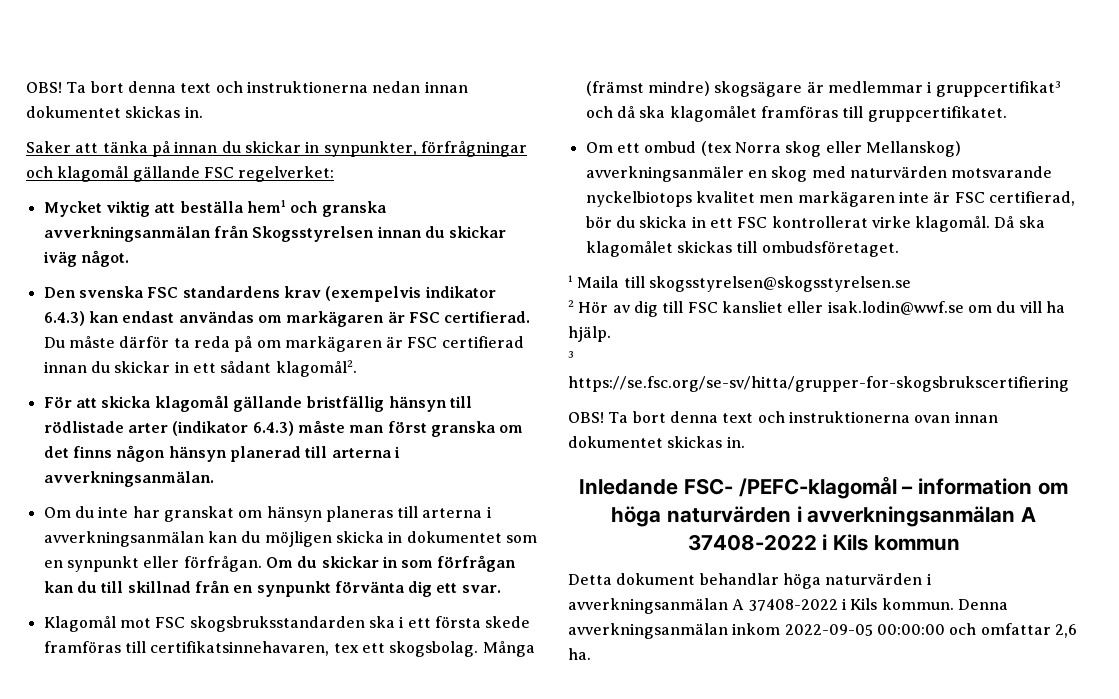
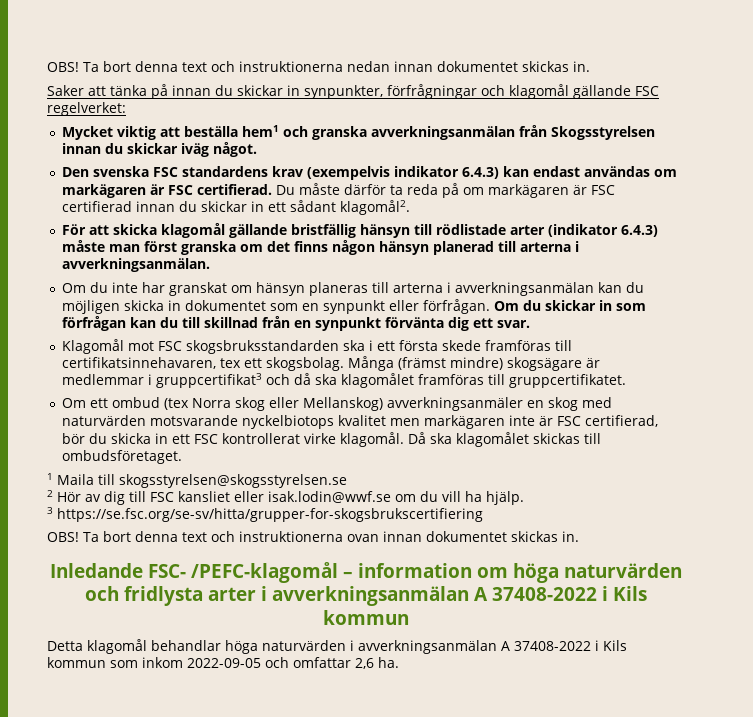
(791, 514) none -> [84,586,256,606] och fridlysta arter
[616,573,696,585] dokument -> [87,639,147,654] klagomål
[881,598,1008,610] [568,623,728,639] kommun. Denna avverkningsanmälan -> [47,657,138,668] kommun som
[876,624,945,635] 00:00:00 -> (261, 663) none

